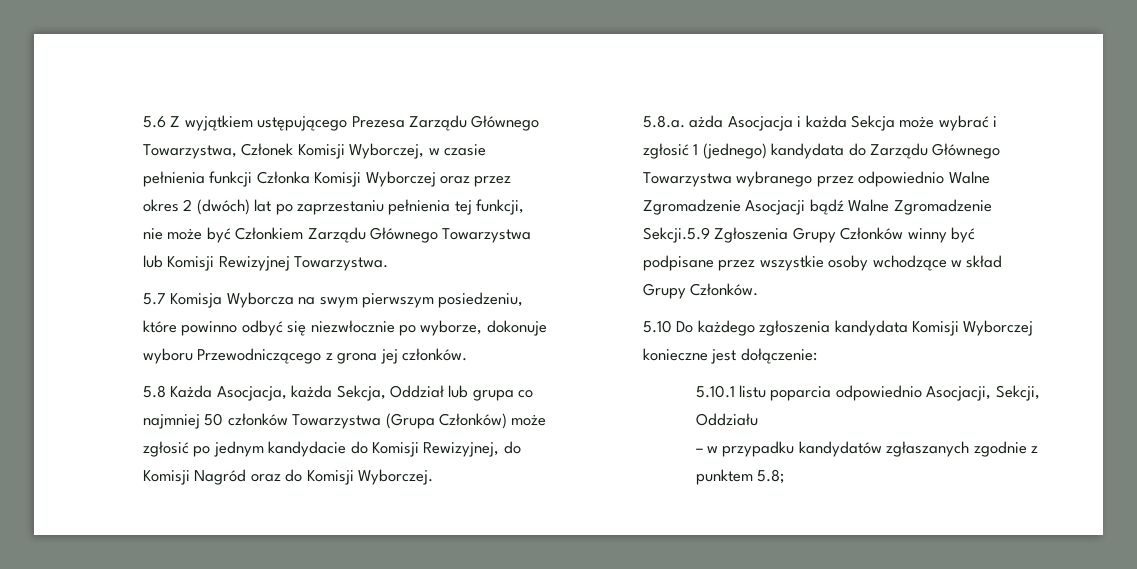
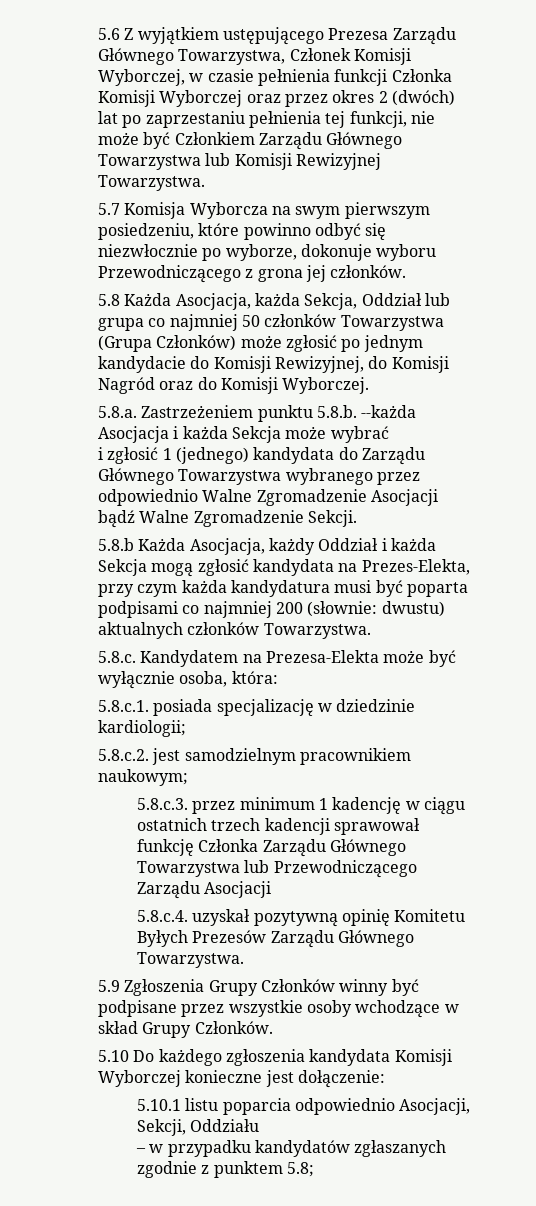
[689,115,724,128] ażda -> [141,405,417,422] Zastrzeżeniem punktu 5.8.b. --każda
(989, 123) none -> (389, 434) //
[642,227,710,243] Sekcji.5.9 -> [308,510,358,527] [98,538,436,555] [98,559,470,577] [98,580,468,597] [98,601,445,618] [98,622,371,639] [98,650,456,667] [98,671,278,689] [98,699,416,716] [98,720,187,737] [98,748,412,765] [98,769,189,786] [137,797,466,815] [137,818,420,835] [137,839,407,857] [137,860,417,878] [137,881,272,899] [137,909,466,927] [137,930,415,948] [137,952,245,968] [98,980,121,992] Sekcji. // 5.8.b Każda Asocjacja, każdy Oddział i każda Sekcja mogą zgłosić kandydata na Prezes-Elekta, przy czym każda kandydatura musi być poparta podpisami co najmniej 200 (słownie: dwustu) aktualnych członków Towarzystwa. // 5.8.c. Kandydatem na Prezesa-Elekta może być wyłącznie osoba, która: // 5.8.c.1. posiada specjalizację w dziedzinie kardiologii; // 5.8.c.2. jest samodzielnym pracownikiem naukowym; // 5.8.c.3. przez minimum 1 kadencję w ciągu ostatnich trzech kadencji sprawował funkcję Członka Zarządu Głównego Towarzystwa lub Przewodniczącego Zarządu Asocjacji // 5.8.c.4. uzyskał pozytywną opinię Komitetu Byłych Prezesów Zarządu Głównego Towarzystwa. // 5.9

